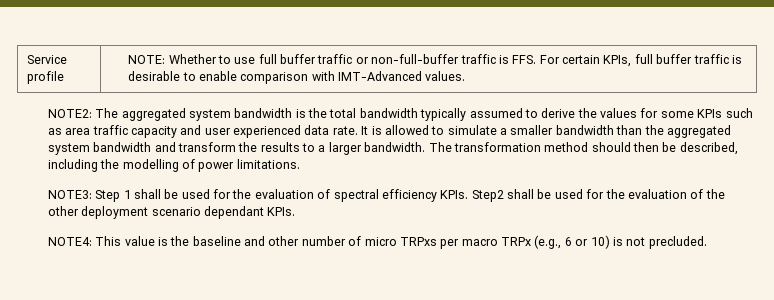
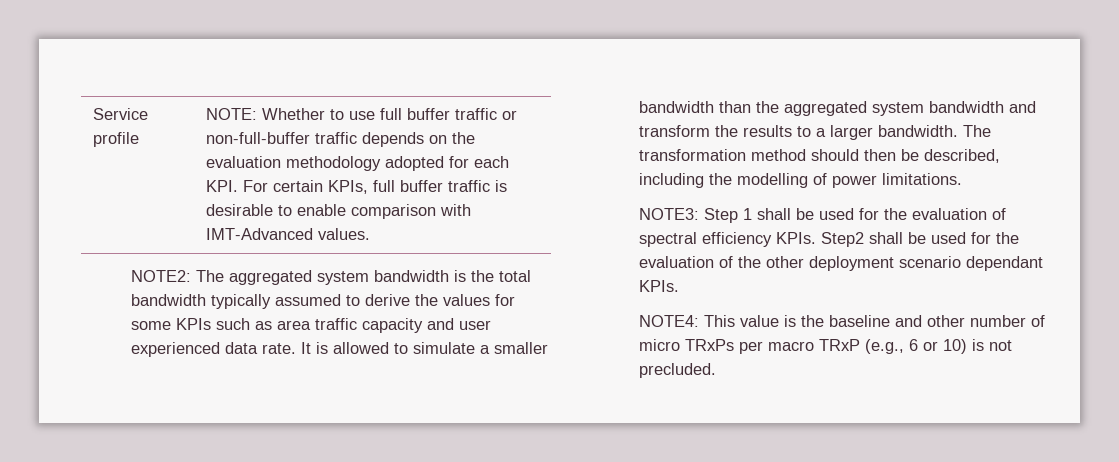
[498,55,537,64] is FFS. -> [361,132,475,147] [205,156,509,171] [205,180,238,192] depends on the evaluation methodology adopted for each KPI.
[399,237,437,246] TRPxs -> [685,339,735,351] TRxPs
[501,237,532,246] TRPx -> [819,339,861,351] TRxP

